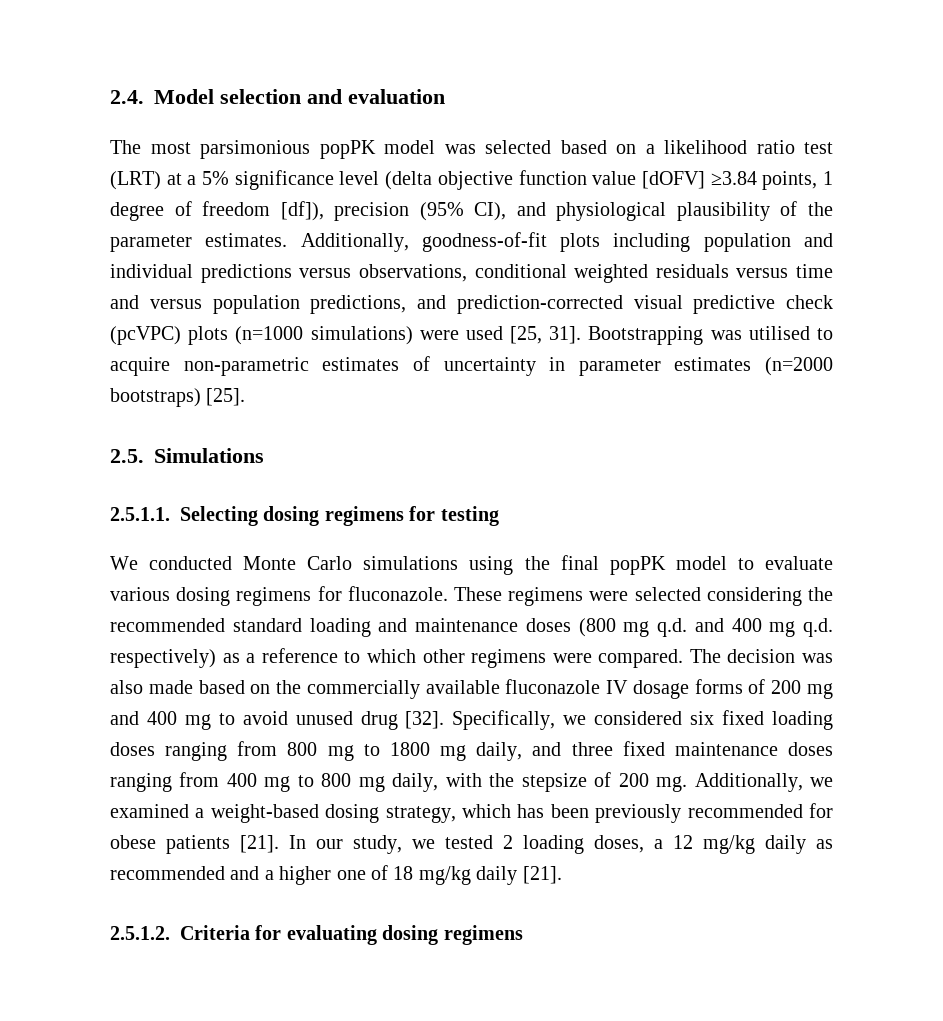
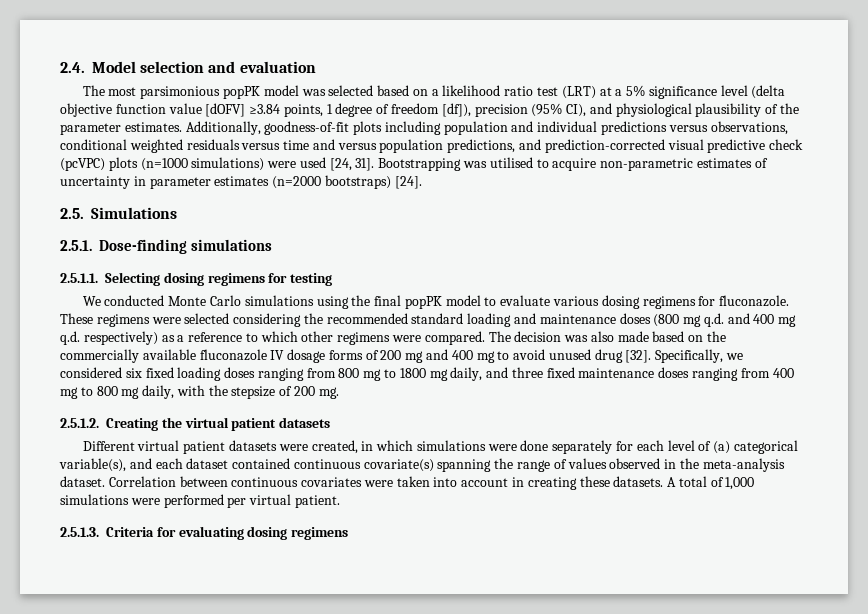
[510,326,543,344] [25, -> [329,158,352,171] [24,
[206,388,246,406] [25]. -> [394,176,422,189] [24].
(264, 455) none -> [60,239,272,254] // 2.5.1. Dose-finding simulations
[694,773,833,792] [110,803,833,823] [110,835,833,854] [110,865,562,885] [110,926,170,940] Additionally, we examined a weight-based dosing strategy, which has been previously recommended for obese patients [21]. In our study, we tested 2 loading doses, a 12 mg/kg daily as recommended and a higher one of 18 mg/kg daily [21]. // 2.5.1.2. -> [60,417,331,431] [82,440,798,454] [59,458,785,472] [60,476,755,490] [60,494,340,508] [60,527,99,537] // 2.5.1.2. Creating the virtual patient datasets // Different virtual patient datasets were created, in which simulations were done separately for each level of (a) categorical variable(s), and each dataset contained continuous covariate(s) spanning the range of values observed in the meta-analysis dataset. Correlation between continuous covariates were taken into account in creating these datasets. A total of 1,000 simulations were performed per virtual patient. // 2.5.1.3.

